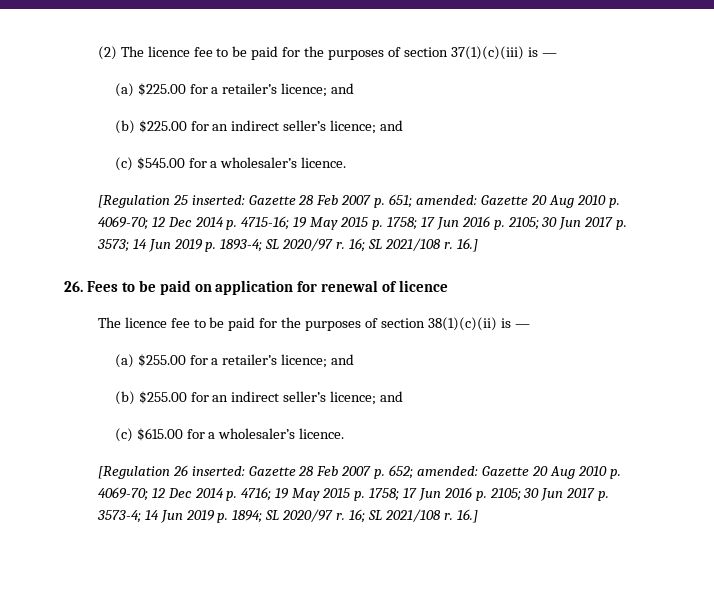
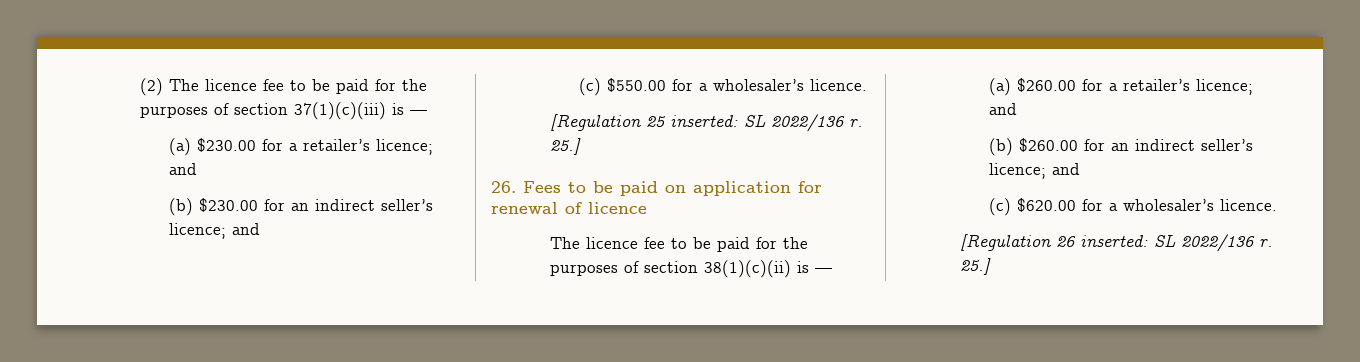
[137,83,355,97] [114,120,404,134] [114,157,185,171] $225.00 for a retailer’s licence; and // (b) $225.00 for an indirect seller’s licence; and // (c) $545.00 -> [197,138,434,155] [169,163,198,175] [169,198,434,216] [169,223,261,239] [579,78,667,96] $230.00 for a retailer’s licence; and // (b) $230.00 for an indirect seller’s licence; and // (c) $550.00
[248,194,620,208] [97,216,628,230] [96,238,478,252] Gazette 28 Feb 2007 p. 651; amended: Gazette 20 Aug 2010 p. 4069-70; 12 Dec 2014 p. 4715-16; 19 May 2015 p. 1758; 17 Jun 2016 p. 2105; 30 Jun 2017 p. 3573; 14 Jun 2019 p. 1893-4; SL 2020/97 r. 16; SL 2021/108 r. 16.] -> [743,114,863,132] [549,138,581,155] SL 2022/136 r. 25.]
[137,354,355,368] [114,391,404,405] [114,428,183,442] $255.00 for a retailer’s licence; and // (b) $255.00 for an indirect seller’s licence; and // (c) $615.00 -> [1017,78,1254,95] [989,103,1018,115] [989,138,1254,156] [989,163,1081,179] [989,198,1077,216] $260.00 for a retailer’s licence; and // (b) $260.00 for an indirect seller’s licence; and // (c) $620.00
[248,465,621,479] [97,487,610,501] [96,509,478,523] Gazette 28 Feb 2007 p. 652; amended: Gazette 20 Aug 2010 p. 4069-70; 12 Dec 2014 p. 4716; 19 May 2015 p. 1758; 17 Jun 2016 p. 2105; 30 Jun 2017 p. 3573-4; 14 Jun 2019 p. 1894; SL 2020/97 r. 16; SL 2021/108 r. 16.] -> [1153,234,1273,252] [959,258,991,275] SL 2022/136 r. 25.]

